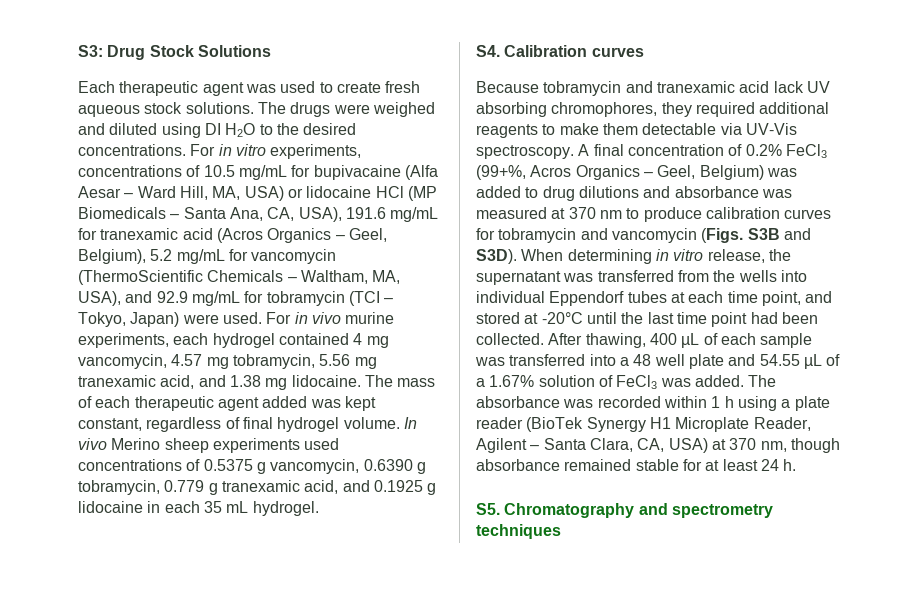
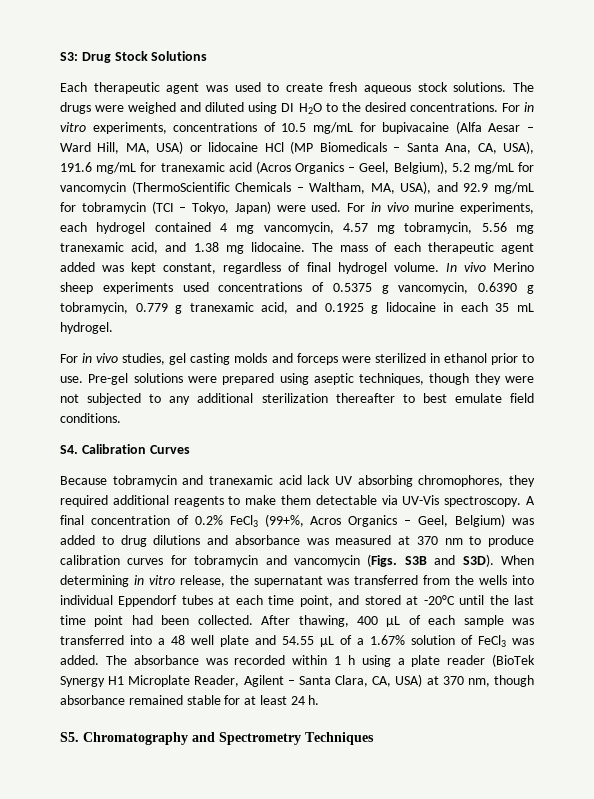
(319, 508) none -> [60,353,534,365] [60,373,534,385] [60,393,535,405] [60,413,121,423] // For in vivo studies, gel casting molds and forceps were sterilized in ethanol prior to use. Pre-gel solutions were prepared using aseptic techniques, though they were not subjected to any additional sterilization thereafter to best emulate field conditions.
[591,47,644,57] curves -> [149,445,190,454] Curves
[671,504,773,518] [476,524,561,539] spectrometry techniques -> [219,732,374,745] Spectrometry Techniques

